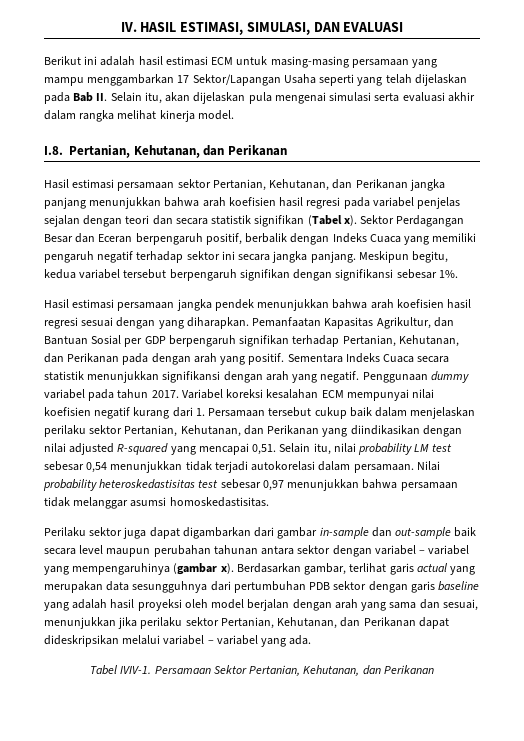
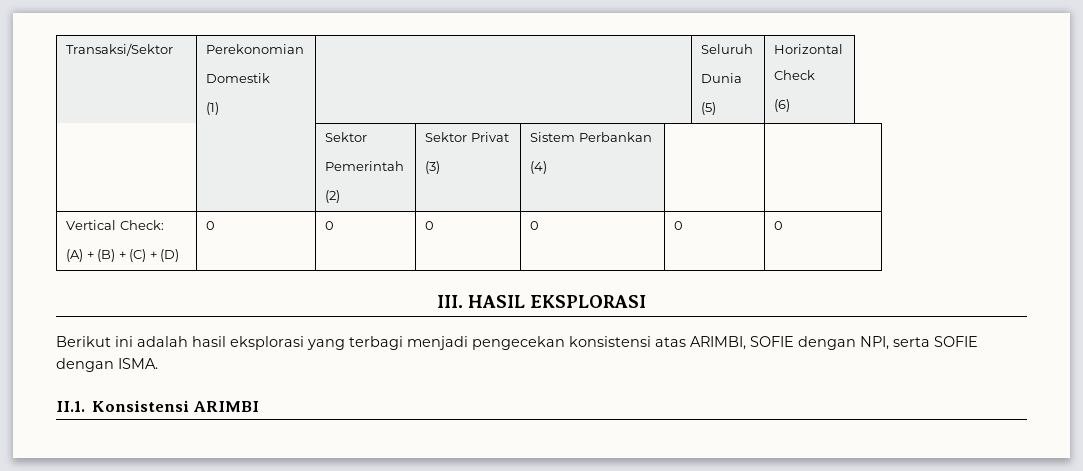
[120,22,404,35] [44,56,438,68] [44,74,467,86] [44,92,475,104] [44,110,234,122] [44,145,287,158] [44,179,445,191] [44,197,461,209] [44,215,465,227] [44,233,477,245] [44,251,449,263] [44,269,458,281] [44,299,472,311] [44,317,454,329] [44,335,459,347] [44,353,450,365] [44,371,469,383] [44,389,435,401] [44,407,476,419] [44,425,462,437] [44,443,452,455] [44,461,440,473] [43,479,458,491] [44,497,269,509] [44,527,477,539] [44,545,470,557] [44,563,476,575] [44,581,480,593] [44,599,478,611] [44,617,449,629] [44,635,312,647] [90,665,434,676] IV. HASIL ESTIMASI, SIMULASI, DAN EVALUASI // Berikut ini adalah hasil estimasi ECM untuk masing-masing persamaan yang mampu menggambarkan 17 Sektor/Lapangan Usaha seperti yang telah dijelaskan pada Bab II. Selain itu, akan dijelaskan pula mengenai simulasi serta evaluasi akhir dalam rangka melihat kinerja model. // I.8. Pertanian, Kehutanan, dan Perikanan // Hasil estimasi persamaan sektor Pertanian, Kehutanan, dan Perikanan jangka panjang menunjukkan bahwa arah koefisien hasil regresi pada variabel penjelas sejalan dengan teori dan secara statistik signifikan (Tabel x). Sektor Perdagangan Besar dan Eceran berpengaruh positif, berbalik dengan Indeks Cuaca yang memiliki pengaruh negatif terhadap sektor ini secara jangka panjang. Meskipun begitu, kedua variabel tersebut berpengaruh signifikan dengan signifikansi sebesar 1%. // Hasil estimasi persamaan jangka pendek menunjukkan bahwa arah koefisien hasil regresi sesuai dengan yang diharapkan. Pemanfaatan Kapasitas Agrikultur, dan Bantuan Sosial per GDP berpengaruh signifikan terhadap Pertanian, Kehutanan, dan Perikanan pada dengan arah yang positif. Sementara Indeks Cuaca secara statistik menunjukkan signifikansi dengan arah yang negatif. Penggunaan dummy variabel pada tahun 2017. Variabel koreksi kesalahan ECM mempunyai nilai koefisien negatif kurang dari 1. Persamaan tersebut cukup baik dalam menjelaskan perilaku sektor Pertanian, Kehutanan, dan Perikanan yang diindikasikan dengan nilai adjusted R-squared yang mencapai 0,51. Selain itu, nilai probability LM test sebesar 0,54 menunjukkan tidak terjadi autokorelasi dalam persamaan. Nilai probability heteroskedastisitas test sebesar 0,97 menunjukkan bahwa persamaan tidak melanggar asumsi homoskedastisitas. // Perilaku sektor juga dapat digambarkan dari gambar in-sample dan out-sample baik secara level maupun perubahan tahunan antara sektor dengan variabel – variabel yang mempengaruhinya (gambar x). Berdasarkan gambar, terlihat garis actual yang merupakan data sesungguhnya dari pertumbuhan PDB sektor dengan garis baseline yang adalah hasil proyeksi oleh model berjalan dengan arah yang sama dan sesuai, menunjukkan jika perilaku sektor Pertanian, Kehutanan, dan Perikanan dapat dideskripsikan melalui variabel – variabel yang ada. // Tabel IVIV-1. Persamaan Sektor Pertanian, Kehutanan, dan Perikanan -> [65,43,173,56] [205,44,304,54] [205,73,270,83] [205,102,219,115] [700,44,753,54] [700,73,742,83] [700,102,716,115] [773,44,843,54] [773,70,815,80] [773,99,790,112] [324,132,367,142] [324,161,404,171] [324,190,340,203] [424,132,509,142] [424,161,440,174] [529,132,652,142] [529,161,547,174] [65,220,164,230] [65,249,180,262] [205,221,215,230] [324,221,334,230] [424,221,434,230] [529,221,539,230] [673,221,683,230] [773,221,783,230] [437,295,646,308] [56,336,978,350] [56,358,158,372] [56,400,259,412] Transaksi/Sektor | Perekonomian // Domestik // (1) | | Seluruh // Dunia // (5) | Horizontal // Check // (6) // | | Sektor // Pemerintah // (2) | Sektor Privat // (3) | Sistem Perbankan // (4) | | // Vertical Check: // (A) + (B) + (C) + (D) | 0 | 0 | 0 | 0 | 0 | 0 // III. HASIL EKSPLORASI // Berikut ini adalah hasil eksplorasi yang terbagi menjadi pengecekan konsistensi atas ARIMBI, SOFIE dengan NPI, serta SOFIE dengan ISMA. // II.1. Konsistensi ARIMBI

